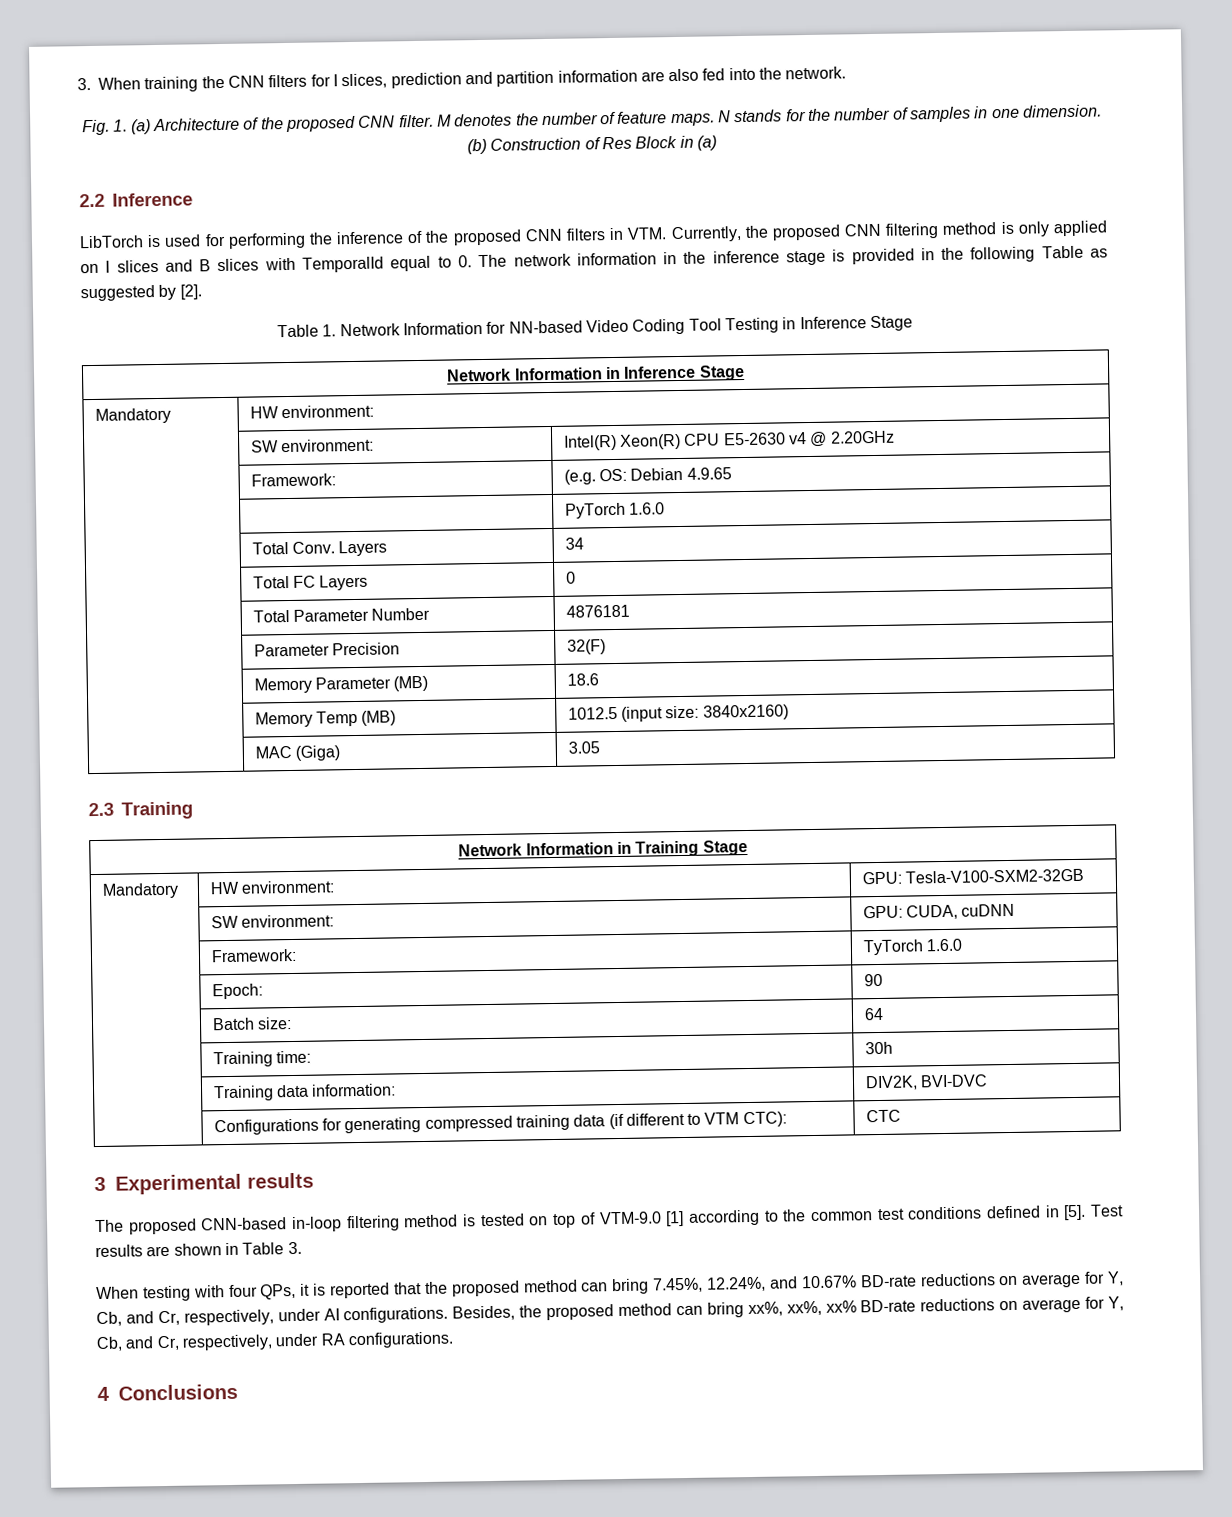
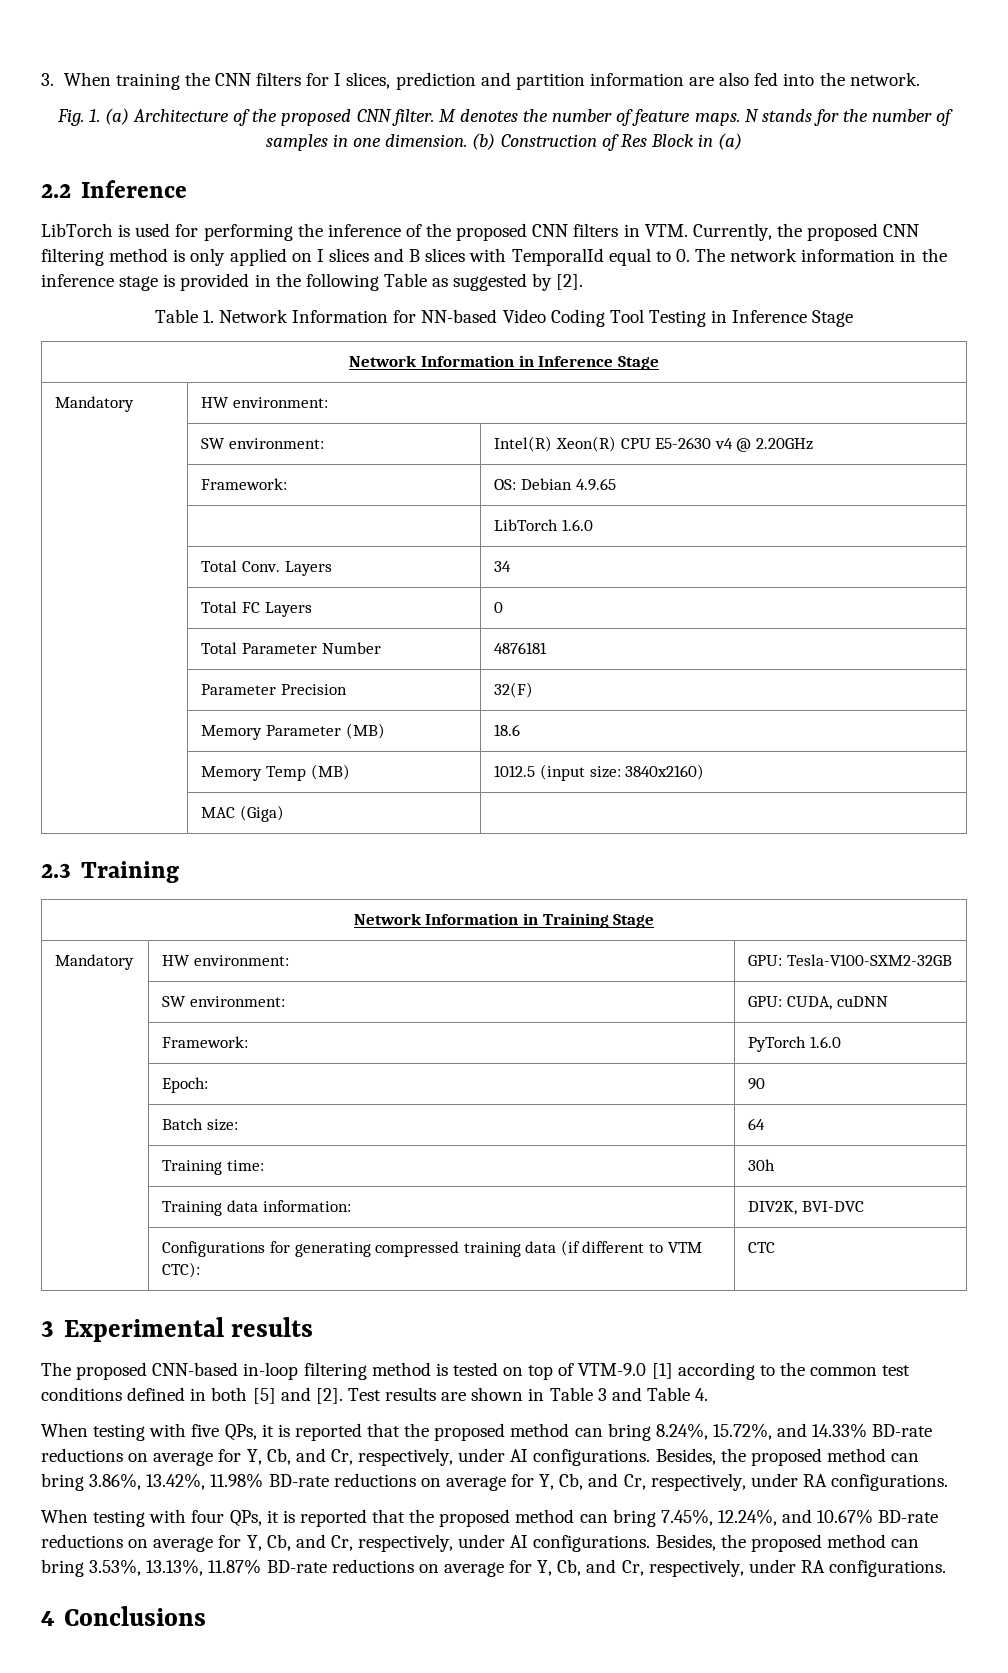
[563,469,596,485] (e.g. -> (288, 484) none
[564,502,626,519] PyTorch -> [494,519,559,531] LibTorch
[567,741,600,754] 3.05 -> (284, 813) none
[862,939,924,956] TyTorch -> [748,1036,807,1052] PyTorch
[1063,1204,1087,1221] [5]. -> [211,1387,343,1404] both [5] and [2].
[287,1241,302,1255] 3. -> [597,1387,709,1401] [41,1423,933,1441] [41,1448,920,1466] [41,1473,949,1491] 3 and Table 4. // When testing with five QPs, it is reported that the proposed method can bring 8.24%, 15.72%, and 14.33% BD-rate reductions on average for Y, Cb, and Cr, respectively, under AI configurations. Besides, the proposed method can bring 3.86%, 13.42%, 11.98% BD-rate reductions on average for Y, Cb, and Cr, respectively, under RA configurations.
[747,1300,857,1317] xx%, xx%, xx% -> [89,1559,262,1576] 3.53%, 13.13%, 11.87%

